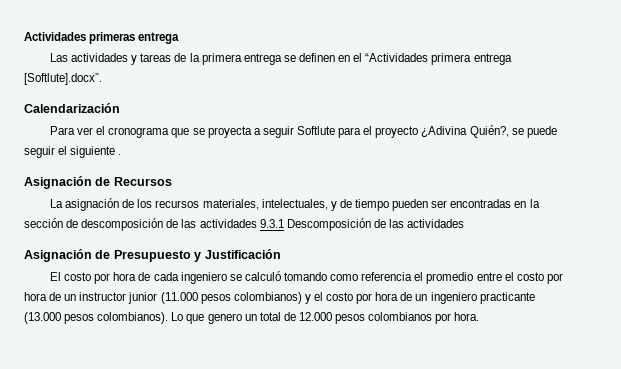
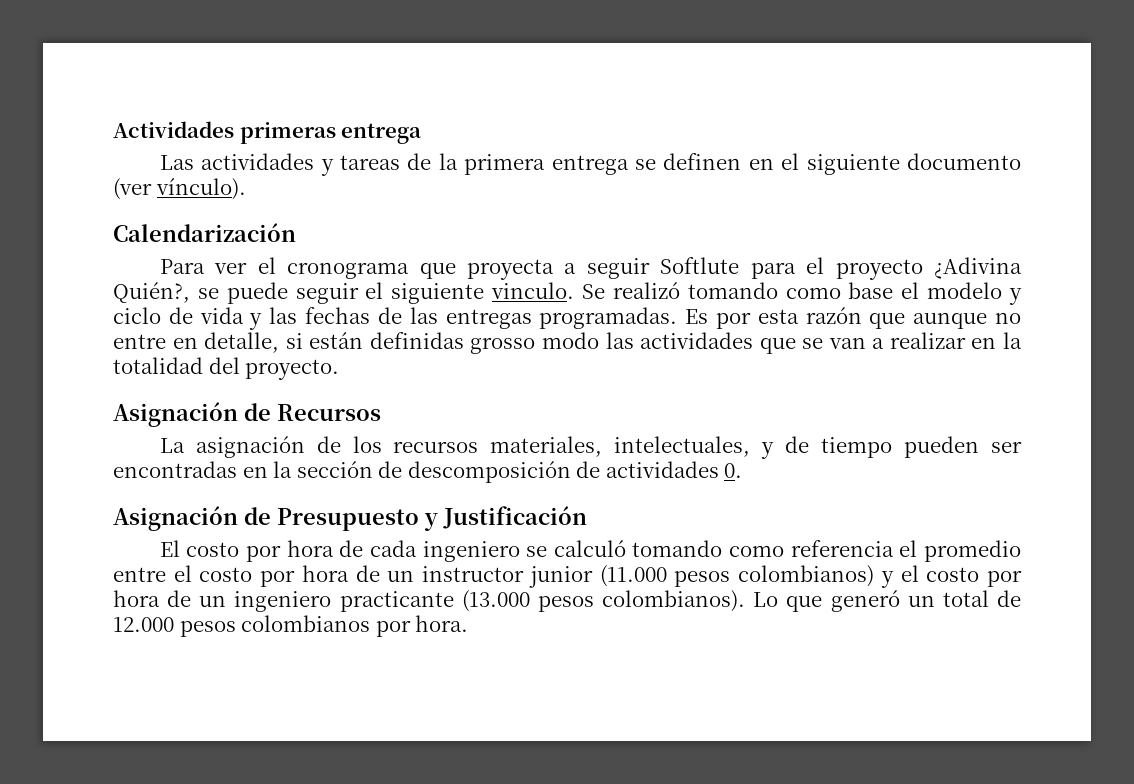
[365,53,512,65] [24,73,102,85] “Actividades primera entrega [Softlute].docx”. -> [806,153,1022,175] [113,178,246,200] siguiente documento (ver vínculo).
[192,128,205,135] se -> (456, 271) none
[118,154,122,155] . -> [491,282,1023,305] [113,307,1021,330] [113,332,1022,354] [113,357,340,380] vinculo. Se realizó tomando como base el modelo y ciclo de vida y las fechas de las entregas programadas. Es por esta razón que aunque no entre en detalle, si están definidas grosso modo las actividades que se van a realizar en la totalidad del proyecto.
[181,218,465,231] las actividades 9.3.1 Descomposición de las actividades -> [605,461,743,478] actividades 0.
[207,313,242,324] genero -> [830,590,900,612] generó

